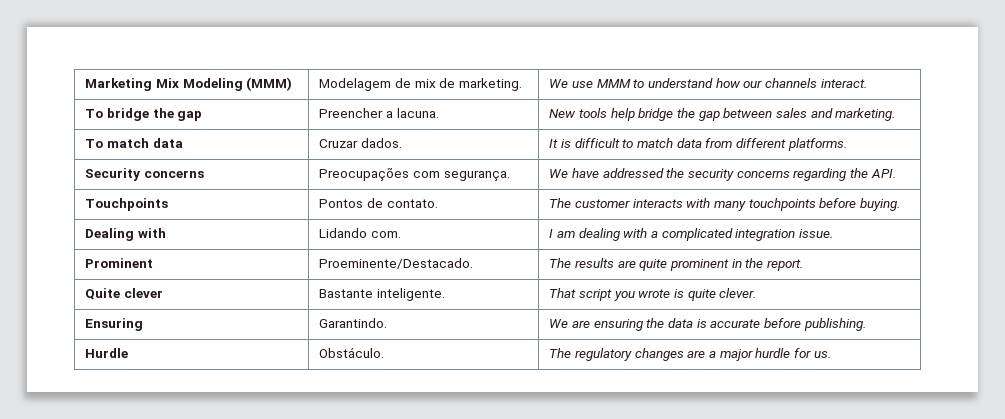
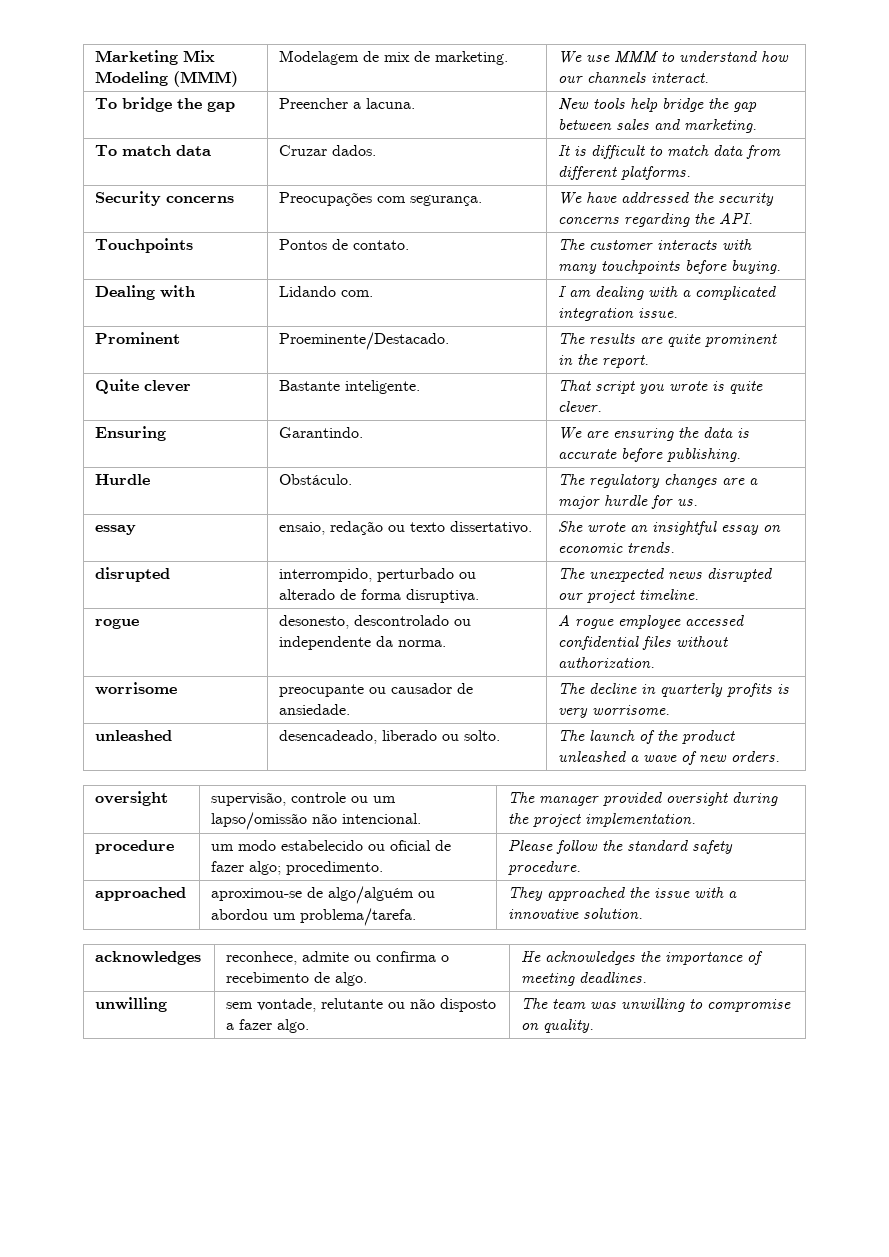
(831, 354) none -> [95,525,137,535] [279,521,533,535] [558,521,782,535] [558,542,676,553] [95,567,171,582] [279,568,477,582] [279,589,480,603] [558,568,773,582] [558,589,700,603] [95,618,140,629] [279,615,472,629] [279,636,447,650] [558,614,745,629] [558,636,729,650] [558,657,656,668] [95,682,178,695] [279,683,474,697] [279,704,351,715] [558,683,790,697] [558,705,671,718] [95,730,173,741] [279,730,501,744] [558,730,736,744] [558,751,781,765] [95,791,169,806] [211,792,397,806] [211,812,422,830] [508,792,779,806] [508,813,697,827] [95,840,175,854] [211,840,452,851] [211,861,384,875] [508,839,734,854] [508,861,582,875] [95,887,187,901] [211,886,436,904] [211,908,417,926] [508,887,738,901] [508,908,644,919] [95,951,202,965] [226,951,450,965] [226,972,368,986] [521,951,764,965] [521,972,648,986] [95,997,168,1012] [226,998,497,1012] [226,1019,310,1033] [521,998,792,1012] [521,1019,595,1033] // essay | ensaio, redação ou texto dissertativo. | She wrote an insightful essay on economic trends. // disrupted | interrompido, perturbado ou alterado de forma disruptiva. | The unexpected news disrupted our project timeline. // rogue | desonesto, descontrolado ou independente da norma. | A rogue employee accessed confidential files without authorization. // worrisome | preocupante ou causador de ansiedade. | The decline in quarterly profits is very worrisome. // unleashed | desencadeado, liberado ou solto. | The launch of the product unleashed a wave of new orders. // oversight | supervisão, controle ou um lapso/omissão não intencional. | The manager provided oversight during the project implementation. // procedure | um modo estabelecido ou oficial de fazer algo; procedimento. | Please follow the standard safety procedure. // approached | aproximou-se de algo/alguém ou abordou um problema/tarefa. | They approached the issue with a innovative solution. // acknowledges | reconhece, admite ou confirma o recebimento de algo. | He acknowledges the importance of meeting deadlines. // unwilling | sem vontade, relutante ou não disposto a fazer algo. | The team was unwilling to compromise on quality.

